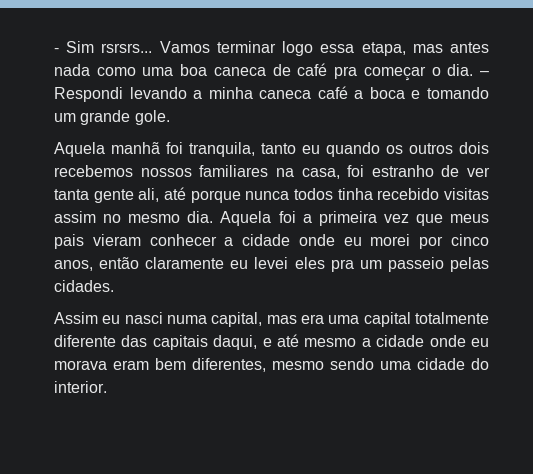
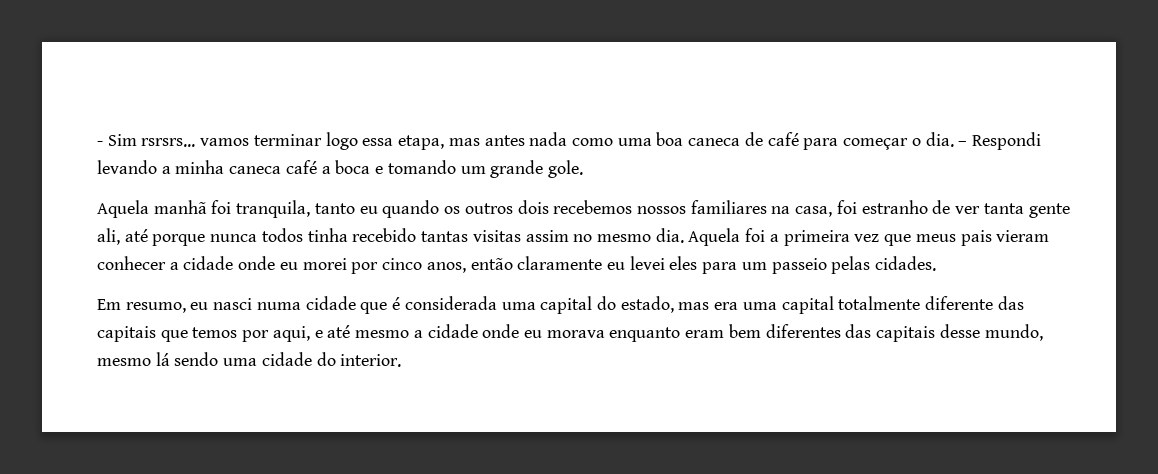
[159,41,210,53] Vamos -> [200,138,250,146] vamos
[334,66,358,79] pra -> [803,138,839,150] para
(440, 194) none -> [421,231,469,242] tantas
[330,259,354,272] pra -> [702,262,738,274] para
[54,312,98,324] Assim -> [97,299,186,313] Em resumo,
[211,312,263,327] capital, -> [305,296,674,314] cidade que é considerada uma capital do estado,
[213,335,258,350] daqui, -> [160,326,310,342] que temos por aqui,
(107, 365) none -> [609,327,681,342] enquanto
[192,358,324,372] diferentes, mesmo -> [765,324,1043,342] [97,352,170,366] diferentes das capitais desse mundo, mesmo lá

